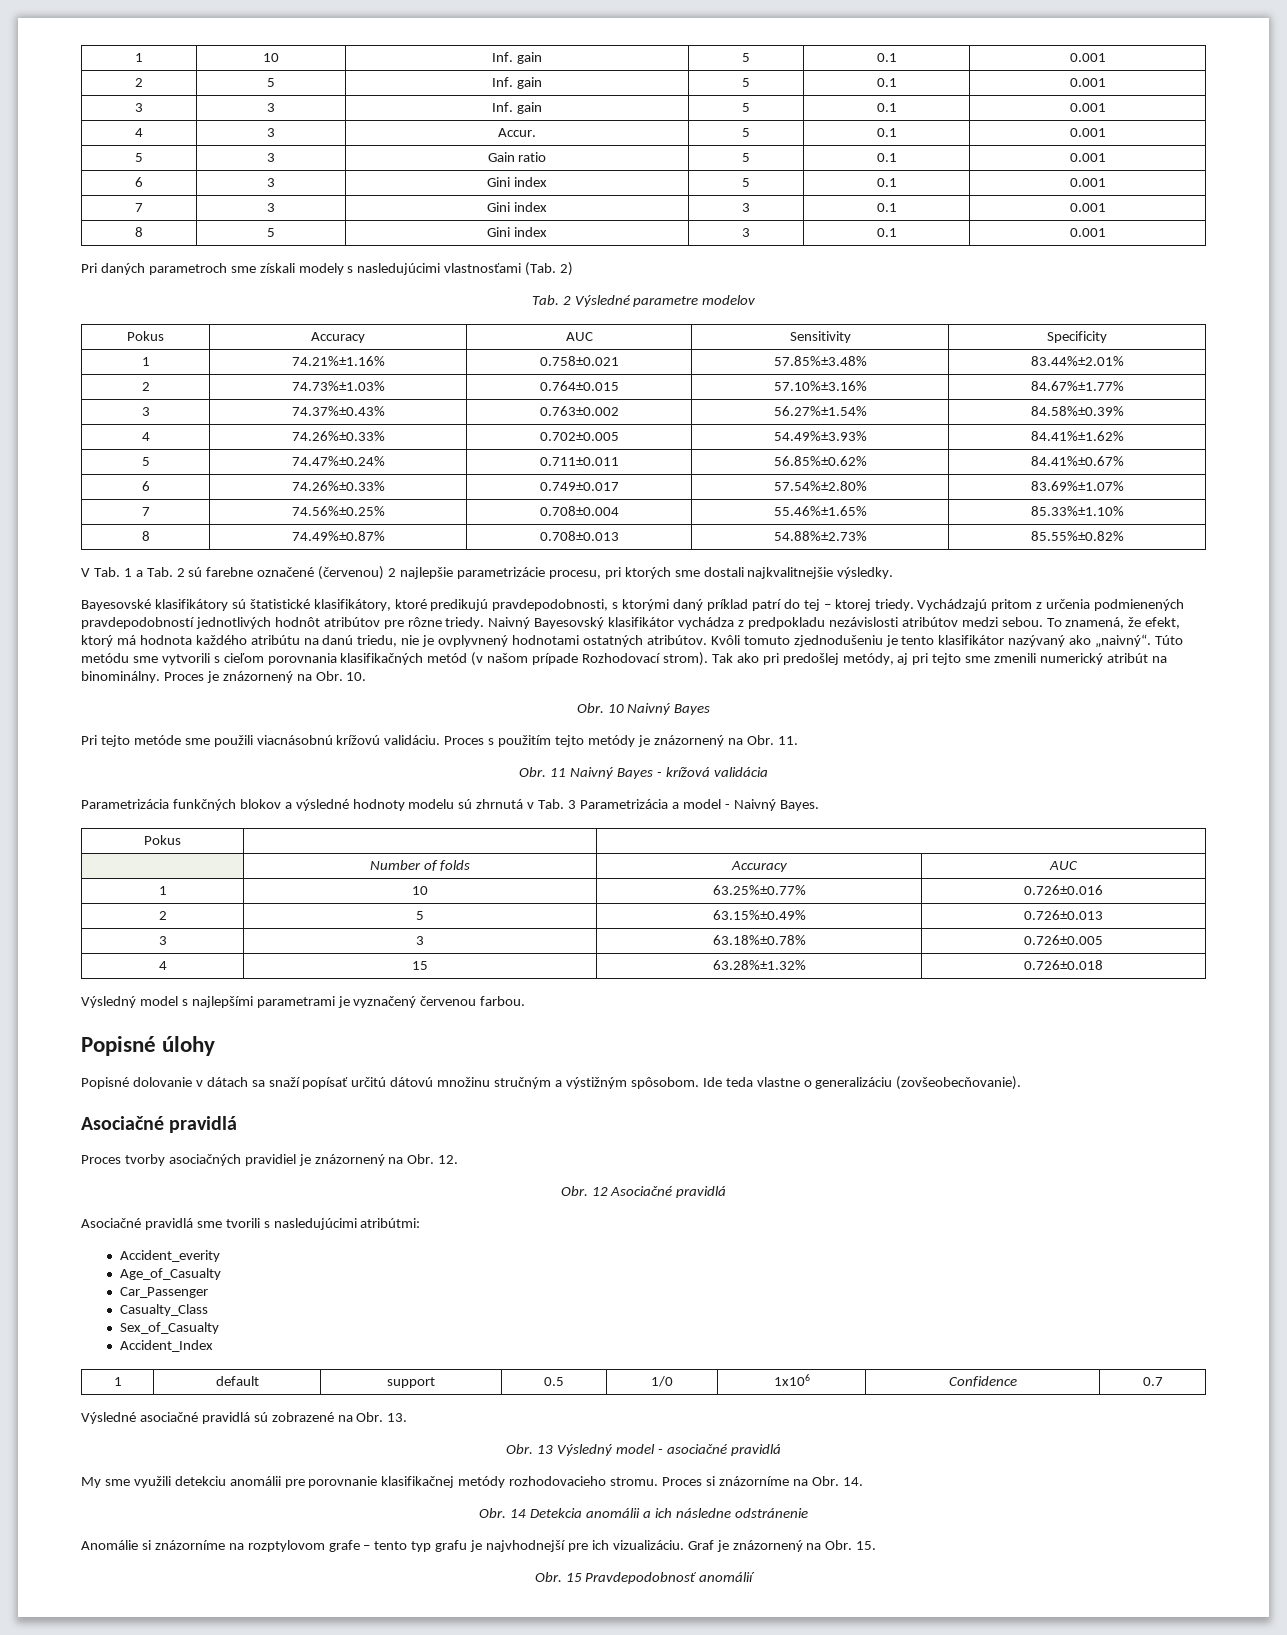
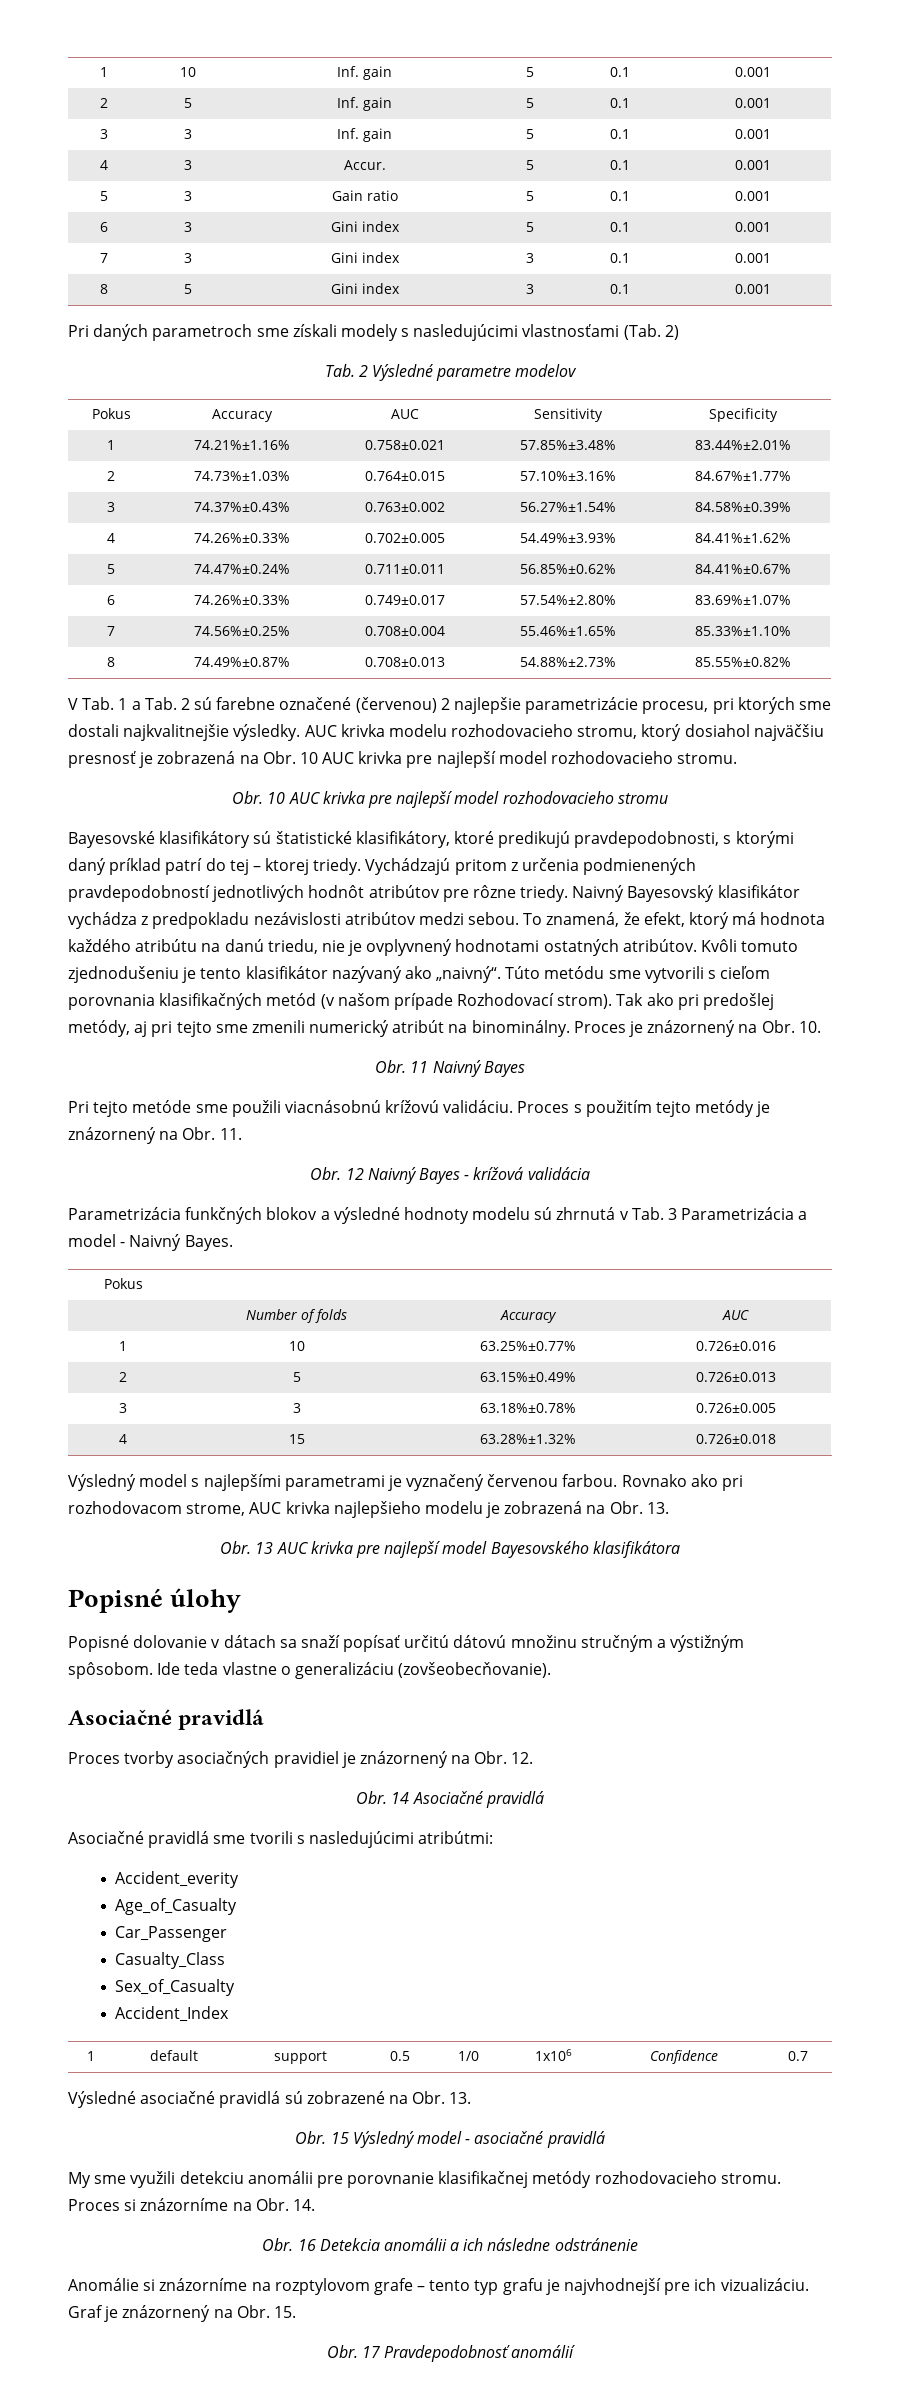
(894, 573) none -> [304,724,824,741] [68,751,738,768] [232,791,668,808] AUC krivka modelu rozhodovacieho stromu, ktorý dosiahol najväčšiu presnosť je zobrazená na Obr. 10 AUC krivka pre najlepší model rozhodovacieho stromu. // Obr. 10 AUC krivka pre najlepší model rozhodovacieho stromu
[607,704,624,713] 10 -> [410,1061,429,1073] 11
[550,768,567,777] 11 -> [345,1168,364,1180] 12
(526, 1001) none -> [621,1474,744,1491] [68,1501,669,1518] [220,1541,680,1558] Rovnako ako pri rozhodovacom strome, AUC krivka najlepšieho modelu je zobrazená na Obr. 13. // Obr. 13 AUC krivka pre najlepší model Bayesovského klasifikátora
[591,1187,608,1196] 12 -> [391,1792,410,1804] 14
[537,1445,554,1454] 13 -> [330,2132,349,2144] 15
[510,1509,527,1518] 14 -> [297,2239,316,2251] 16
[565,1573,582,1582] 15 -> [361,2346,380,2358] 17

